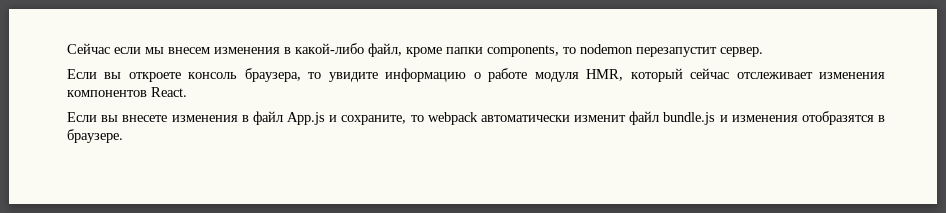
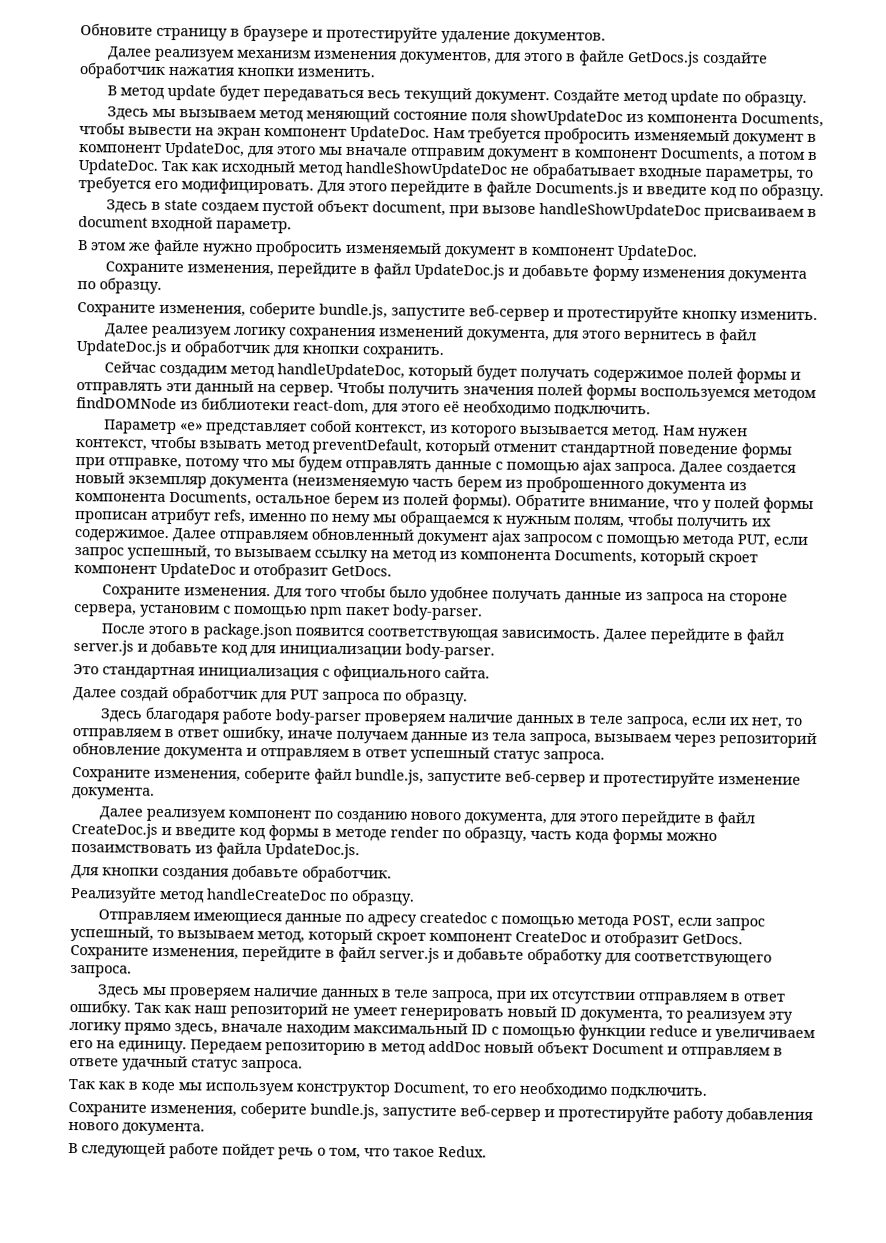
[67,43,763,57] [67,68,885,82] [67,87,187,97] [67,111,885,125] [67,129,123,143] Сейчас если мы внесем изменения в какой-либо файл, кроме папки components, то nodemon перезапустит сервер. // Если вы откроете консоль браузера, то увидите информацию о работе модуля HMR, который сейчас отслеживает изменения компонентов React. // Если вы внесете изменения в файл App.js и сохраните, то webpack автоматически изменит файл bundle.js и изменения отобразятся в браузере. -> [80,23,606,45] [108,46,769,68] [79,62,375,79] [107,84,808,107] [107,106,825,128] [79,122,817,146] [79,141,818,163] [78,159,813,182] [78,176,824,201] [106,199,818,221] [78,216,292,234] [77,239,698,261] [105,261,808,283] [77,277,162,294] [77,301,818,324] [105,323,758,345] [76,340,444,359] [104,361,802,384] [76,380,817,403] [76,397,651,419] [104,419,749,441] [75,435,792,459] [75,455,796,477] [75,472,747,495] [75,491,814,513] [75,507,772,531] [74,527,808,549] [74,544,758,567] [74,562,392,580] [102,584,789,606] [74,604,483,621] [101,623,785,645] [73,639,495,660] [73,664,490,682] [73,686,468,706] [100,706,803,729] [72,725,817,749] [72,741,605,764] [72,766,801,788] [72,786,155,800] [99,806,756,828] [71,822,717,845] [71,842,360,860] [71,864,392,883] [70,886,415,906] [98,909,766,931] [70,925,743,948] [70,944,772,967] [70,964,132,978] [97,984,786,1006] [69,999,793,1024] [69,1021,816,1043] [69,1039,783,1060] [69,1055,303,1073] [68,1078,707,1100] [68,1101,813,1125] [68,1121,205,1136] [68,1142,487,1160] Обновите страницу в браузере и протестируйте удаление документов. // Далее реализуем механизм изменения документов, для этого в файле GetDocs.js создайте обработчик нажатия кнопки изменить. // В метод update будет передаваться весь текущий документ. Создайте метод update по образцу. // Здесь мы вызываем метод меняющий состояние поля showUpdateDoc из компонента Documents, чтобы вывести на экран компонент UpdateDoc. Нам требуется пробросить изменяемый документ в компонент UpdateDoc, для этого мы вначале отправим документ в компонент Documents, а потом в UpdateDoc. Так как исходный метод handleShowUpdateDoc не обрабатывает входные параметры, то требуется его модифицировать. Для этого перейдите в файле Documents.js и введите код по образцу. // Здесь в state создаем пустой объект document, при вызове handleShowUpdateDoc присваиваем в document входной параметр. // В этом же файле нужно пробросить изменяемый документ в компонент UpdateDoc. // Сохраните изменения, перейдите в файл UpdateDoc.js и добавьте форму изменения документа по образцу. // Сохраните изменения, соберите bundle.js, запустите веб-сервер и протестируйте кнопку изменить. // Далее реализуем логику сохранения изменений документа, для этого вернитесь в файл UpdateDoc.js и обработчик для кнопки сохранить. // Сейчас создадим метод handleUpdateDoc, который будет получать содержимое полей формы и отправлять эти данный на сервер. Чтобы получить значения полей формы воспользуемся методом findDOMNode из библиотеки react-dom, для этого её необходимо подключить. // Параметр «e» представляет собой контекст, из которого вызывается метод. Нам нужен контекст, чтобы взывать метод preventDefault, который отменит стандартной поведение формы при отправке, потому что мы будем отправлять данные с помощью ajax запроса. Далее создается новый экземпляр документа (неизменяемую часть берем из проброшенного документа из компонента Documents, остальное берем из полей формы). Обратите внимание, что у полей формы прописан атрибут refs, именно по нему мы обращаемся к нужным полям, чтобы получить их содержимое. Далее отправляем обновленный документ ajax запросом с помощью метода PUT, если запрос успешный, то вызываем ссылку на метод из компонента Documents, который скроет компонент UpdateDoc и отобразит GetDocs. // Сохраните изменения. Для того чтобы было удобнее получать данные из запроса на стороне сервера, установим с помощью npm пакет body-parser. // После этого в package.json появится соответствующая зависимость. Далее перейдите в файл server.js и добавьте код для инициализации body-parser. // Это стандартная инициализация с официального сайта. // Далее создай обработчик для PUT запроса по образцу. // Здесь благодаря работе body-parser проверяем наличие данных в теле запроса, если их нет, то отправляем в ответ ошибку, иначе получаем данные из тела запроса, вызываем через репозиторий обновление документа и отправляем в ответ успешный статус запроса. // Сохраните изменения, соберите файл bundle.js, запустите веб-сервер и протестируйте изменение документа. // Далее реализуем компонент по созданию нового документа, для этого перейдите в файл CreateDoc.js и введите код формы в методе render по образцу, часть кода формы можно позаимствовать из файла UpdateDoc.js. // Для кнопки создания добавьте обработчик. // Реализуйте метод handleCreateDoc по образцу. // Отправляем имеющиеся данные по адресу createdoc с помощью метода POST, если запрос успешный, то вызываем метод, который скроет компонент CreateDoc и отобразит GetDocs. Сохраните изменения, перейдите в файл server.js и добавьте обработку для соответствующего запроса. // Здесь мы проверяем наличие данных в теле запроса, при их отсутствии отправляем в ответ ошибку. Так как наш репозиторий не умеет генерировать новый ID документа, то реализуем эту логику прямо здесь, вначале находим максимальный ID с помощью функции reduce и увеличиваем его на единицу. Передаем репозиторию в метод addDoc новый объект Document и отправляем в ответе удачный статус запроса. // Так как в коде мы используем конструктор Document, то его необходимо подключить. // Сохраните изменения, соберите bundle.js, запустите веб-сервер и протестируйте работу добавления нового документа. // В следующей работе пойдет речь о том, что такое Redux.

